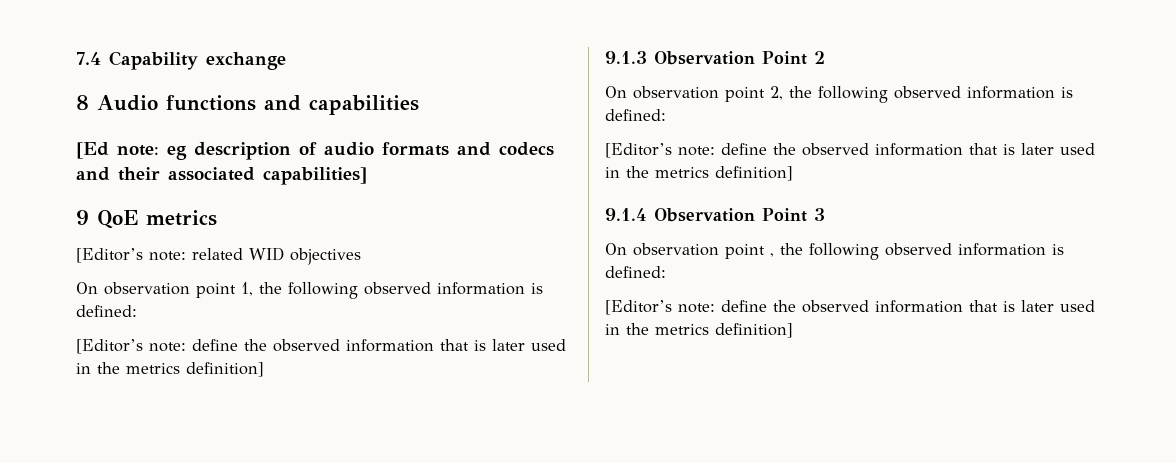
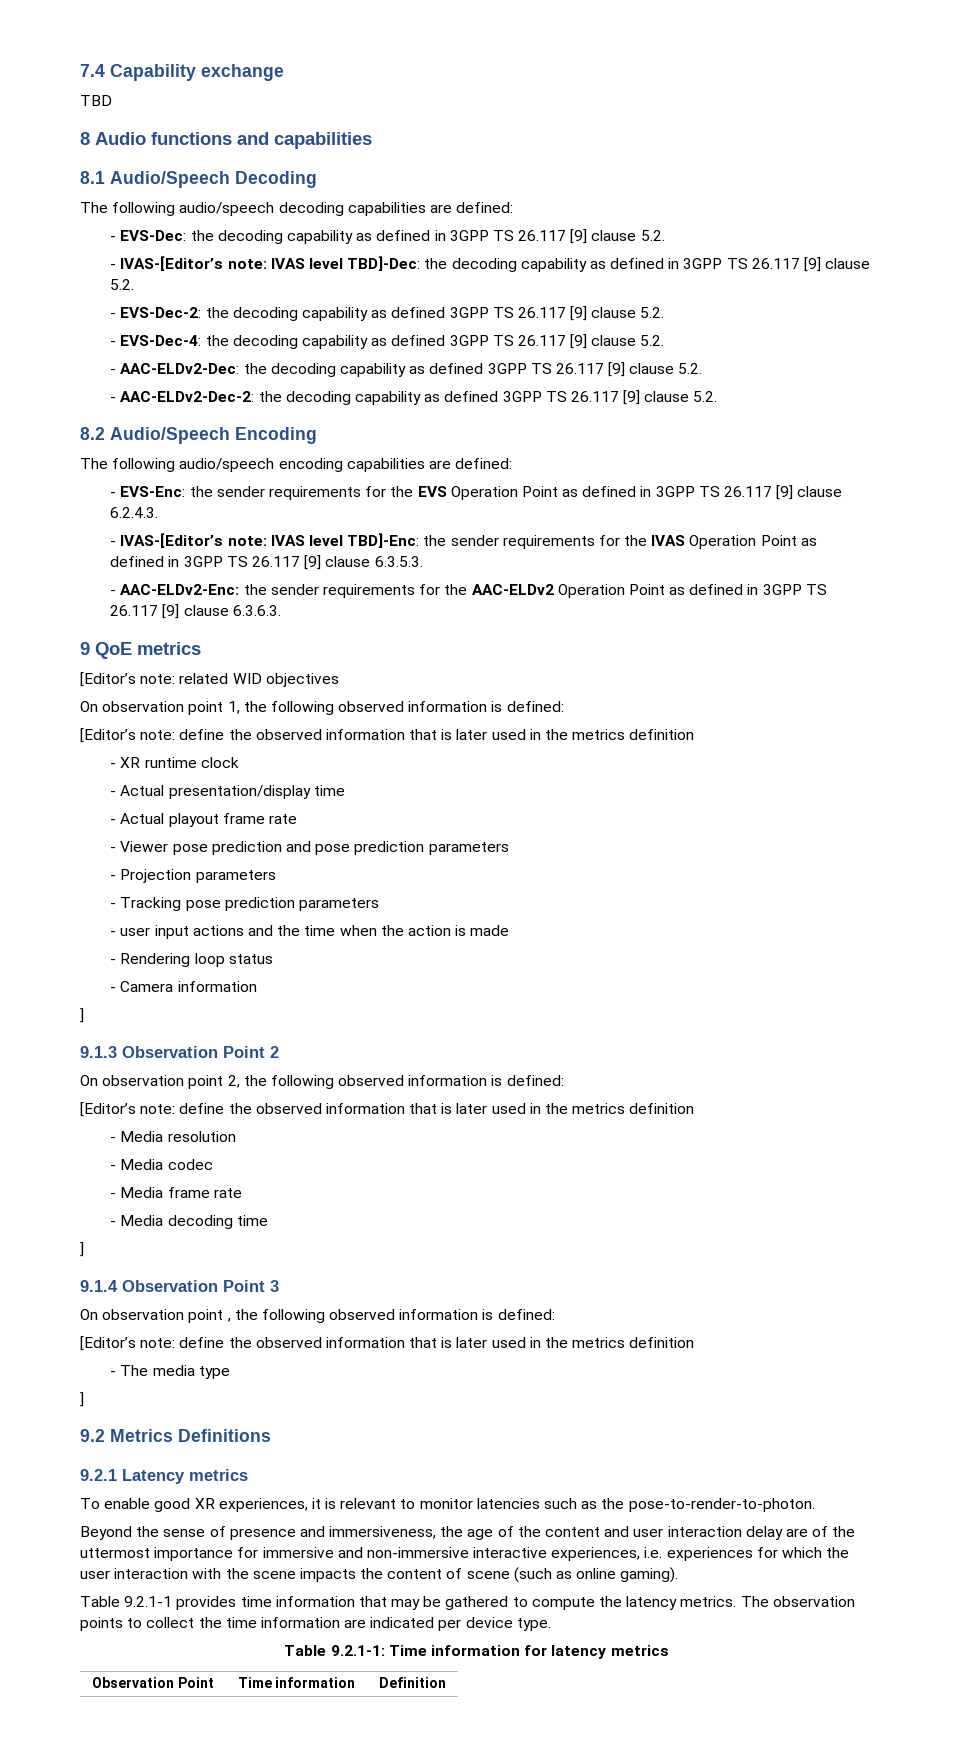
(286, 61) none -> [80,95,112,106] // TBD
[76,142,554,160] [76,167,367,185] [Ed note: eg description of audio formats and codecs and their associated capabilities] -> [80,171,317,188] [80,202,514,216] [110,229,665,244] [110,256,871,272] [110,279,135,290] [110,306,665,321] [110,334,665,349] [110,362,703,377] [110,390,718,405] [80,427,317,444] [80,458,513,472] [110,485,843,500] [110,507,159,518] [110,533,817,549] [110,555,423,570] [110,584,827,598] [110,604,281,619] 8.1 Audio/Speech Decoding // The following audio/speech decoding capabilities are defined: // - EVS-Dec: the decoding capability as defined in 3GPP TS 26.117 [9] clause 5.2. // - IVAS-[Editor’s note: IVAS level TBD]-Dec: the decoding capability as defined in 3GPP TS 26.117 [9] clause 5.2. // - EVS-Dec-2: the decoding capability as defined 3GPP TS 26.117 [9] clause 5.2. // - EVS-Dec-4: the decoding capability as defined 3GPP TS 26.117 [9] clause 5.2. // - AAC-ELDv2-Dec: the decoding capability as defined 3GPP TS 26.117 [9] clause 5.2. // - AAC-ELDv2-Dec-2: the decoding capability as defined 3GPP TS 26.117 [9] clause 5.2. // 8.2 Audio/Speech Encoding // The following audio/speech encoding capabilities are defined: // - EVS-Enc: the sender requirements for the EVS Operation Point as defined in 3GPP TS 26.117 [9] clause 6.2.4.3. // - IVAS-[Editor’s note: IVAS level TBD]-Enc: the sender requirements for the IVAS Operation Point as defined in 3GPP TS 26.117 [9] clause 6.3.5.3. // - AAC-ELDv2-Enc: the sender requirements for the AAC-ELDv2 Operation Point as defined in 3GPP TS 26.117 [9] clause 6.3.6.3.
[186,362,264,377] definition] -> [629,729,695,740] [110,757,239,768] [110,785,345,799] [110,813,297,827] [110,841,509,855] [110,869,276,883] [110,897,379,911] [110,925,510,939] [110,953,273,967] [110,981,257,992] [80,1008,84,1023] definition // - XR runtime clock // - Actual presentation/display time // - Actual playout frame rate // - Viewer pose prediction and pose prediction parameters // - Projection parameters // - Tracking pose prediction parameters // - user input actions and the time when the action is made // - Rendering loop status // - Camera information // ]
[715,166,793,181] definition] -> [629,1103,695,1114] [110,1131,236,1142] [110,1159,213,1170] [110,1187,242,1198] [110,1215,268,1229] [80,1242,84,1257] definition // - Media resolution // - Media codec // - Media frame rate // - Media decoding time // ]
[715,323,793,338] definition] -> [629,1337,695,1348] [110,1365,230,1379] [80,1392,84,1407] [80,1429,271,1442] [80,1469,248,1484] [80,1498,815,1512] [80,1526,856,1540] [80,1547,850,1561] [80,1567,679,1583] [80,1596,855,1610] [80,1617,551,1631] [284,1645,669,1659] [92,1677,214,1688] [237,1677,356,1688] [379,1677,446,1688] definition // - The media type // ] // 9.2 Metrics Definitions // 9.2.1 Latency metrics // To enable good XR experiences, it is relevant to monitor latencies such as the pose-to-render-to-photon. // Beyond the sense of presence and immersiveness, the age of the content and user interaction delay are of the uttermost importance for immersive and non-immersive interactive experiences, i.e. experiences for which the user interaction with the scene impacts the content of scene (such as online gaming). // Table 9.2.1-1 provides time information that may be gathered to compute the latency metrics. The observation points to collect the time information are indicated per device type. // Table 9.2.1-1: Time information for latency metrics // Observation Point | Time information | Definition

